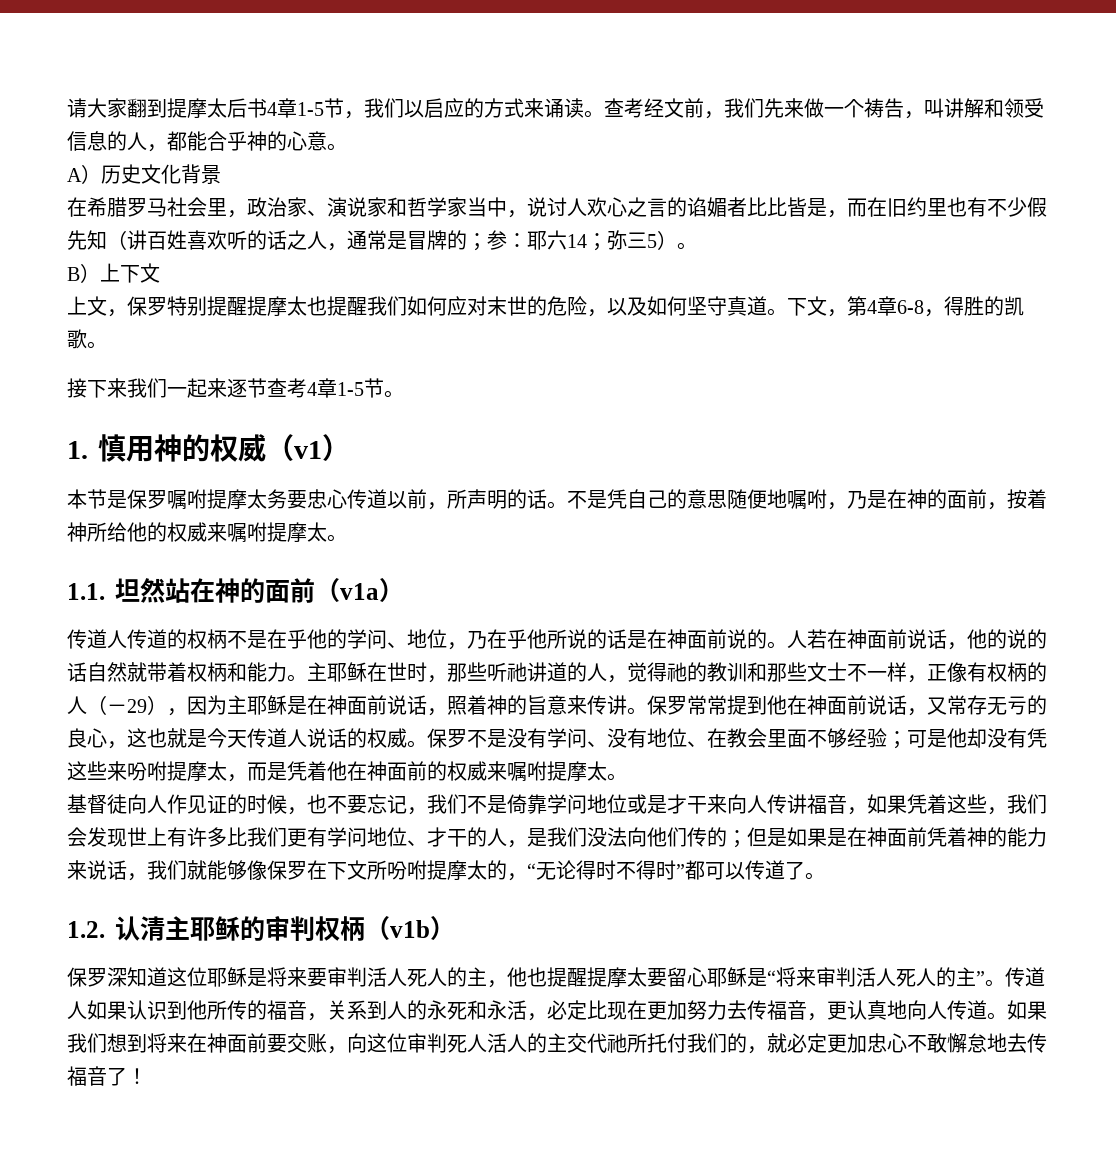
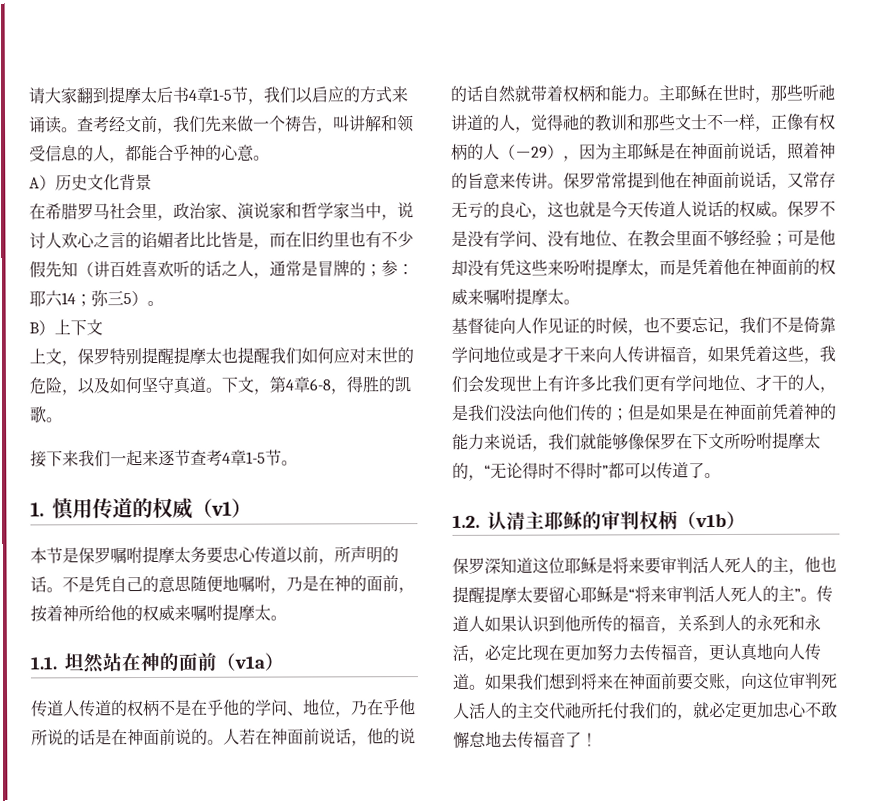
[154,434,182,462] 神 -> [92,498,133,520] 传道

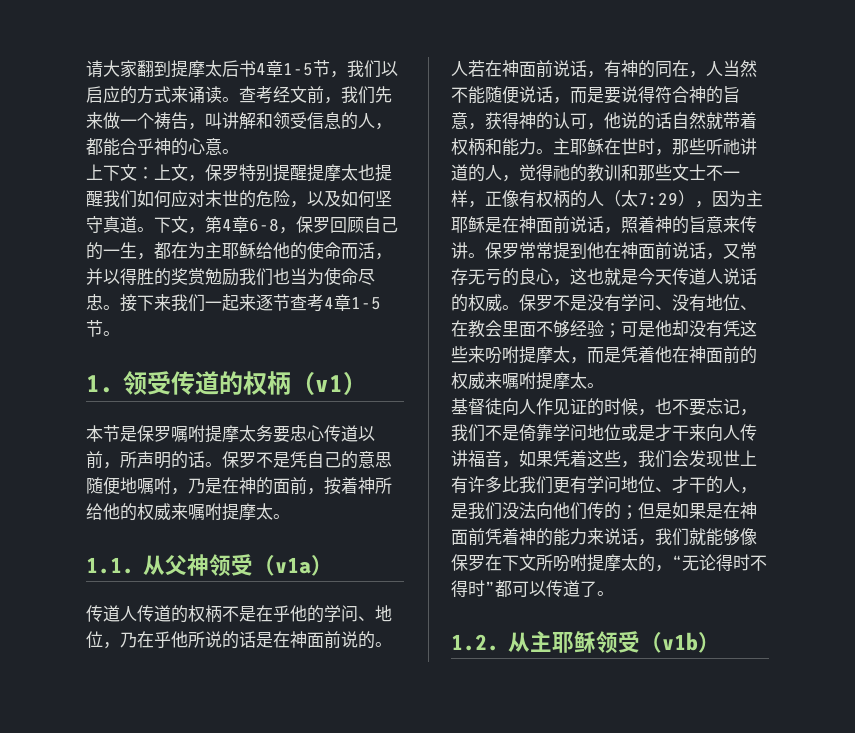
[29,173,152,192] [29,202,414,221] [29,230,414,250] [29,260,414,279] [29,290,164,307] [29,320,55,336] A）历史文化背景 // 在希腊罗马社会里，政治家、演说家和哲学家当中，说讨人欢心之言的谄媚者比比皆是，而在旧约里也有不少假先知（讲百姓喜欢听的话之人，通常是冒牌的；参：耶六14；弥三5）。 // B） -> (239, 151) none
(103, 327) // -> [137,167,154,179] ：
[346,376,411,393] [30,406,63,423] 得胜的凯歌。 // -> [296,216,398,233] [86,241,392,260] [86,267,375,286] [86,294,120,311] 保罗回顾自己的一生，都在为主耶稣给他的使命而活，并以得胜的奖赏勉励我们也当为使命尽忠。
[52,497,193,520] 慎用传道的权威 -> [122,371,291,395] 领受传道的权柄
(63, 590) none -> [222,451,256,468] 保罗
[64,652,217,674] 坦然站在神的面前 -> [142,554,253,576] 从父神领受
[367,728,400,745] 他的 -> [604,60,757,78] [451,86,740,104] [451,112,621,130] 有神的同在，人当然不能随便说话，而是要说得符合神的旨意，获得神的认可，他
[515,146,548,159] －29 -> [621,190,678,207] 太7:29
[487,510,746,531] [452,555,837,575] [452,585,833,604] [452,614,821,634] [452,642,821,663] [452,671,838,691] [453,701,838,721] [453,730,598,749] 认清主耶稣的审判权柄（v1b） // 保罗深知道这位耶稣是将来要审判活人死人的主，他也提醒提摩太要留心耶稣是“将来审判活人死人的主”。传道人如果认识到他所传的福音，关系到人的永死和永活，必定比现在更加努力去传福音，更认真地向人传道。如果我们想到将来在神面前要交账，向这位审判死人活人的主交代祂所托付我们的，就必定更加忠心不敢懈怠地去传福音了！ -> [507,631,720,653] 从主耶稣领受（v1b）

